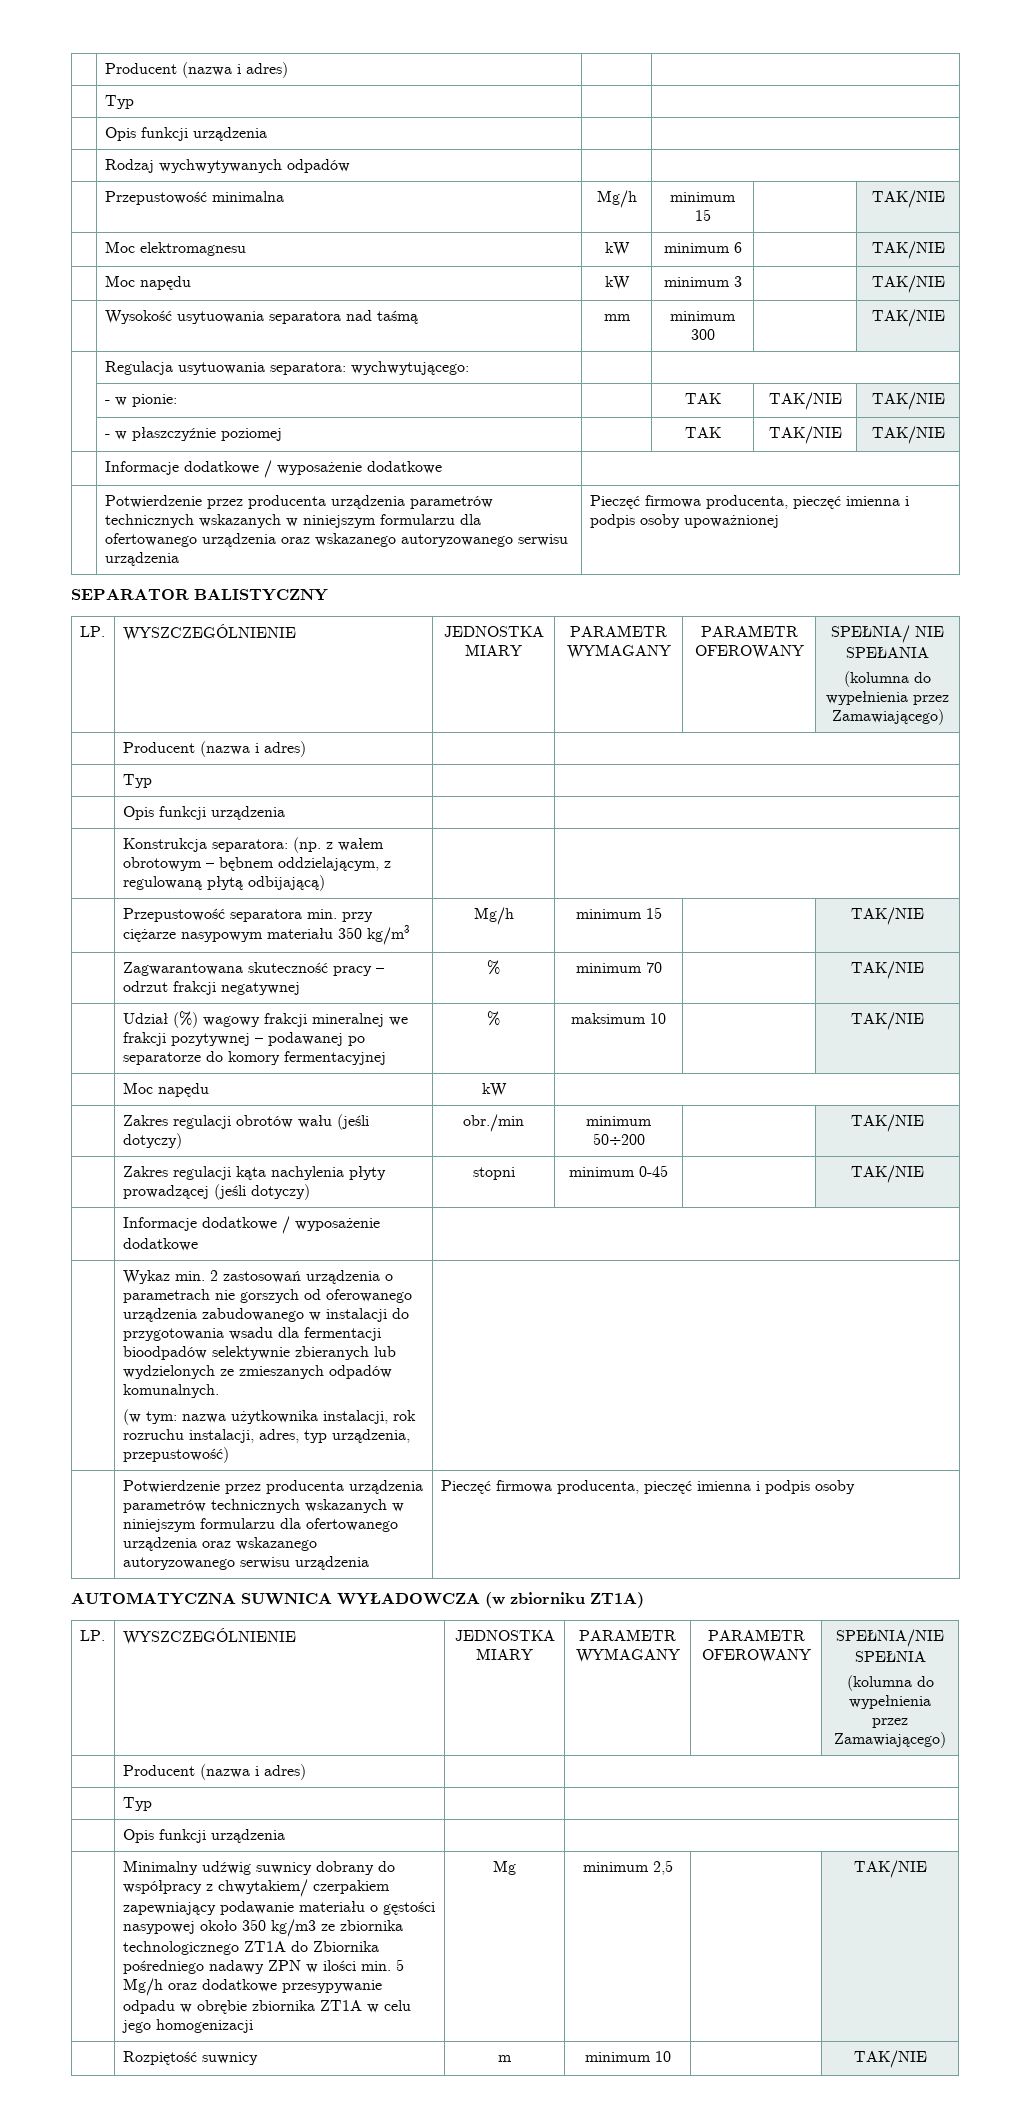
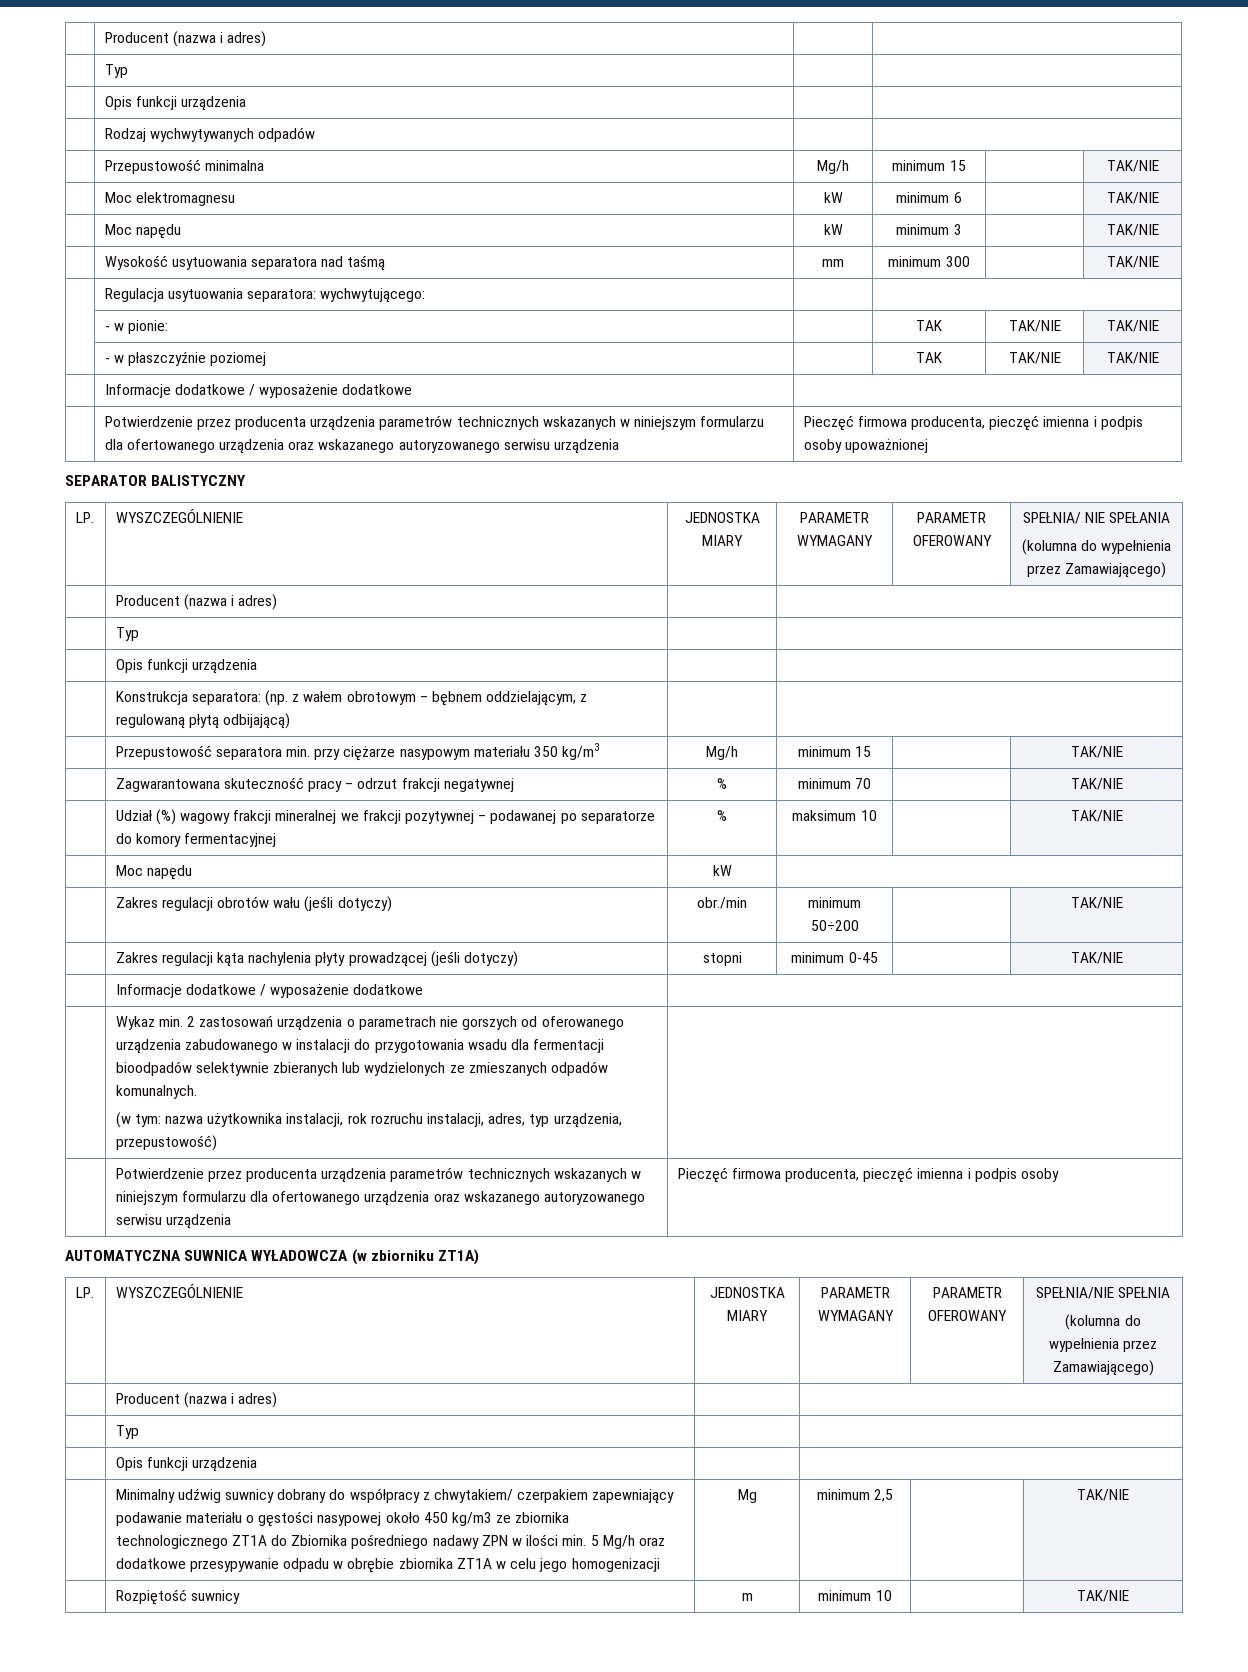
[241,1919,266,1931] 350 -> [423,1512,448,1523] 450

